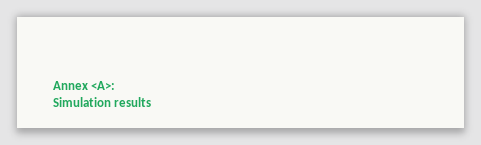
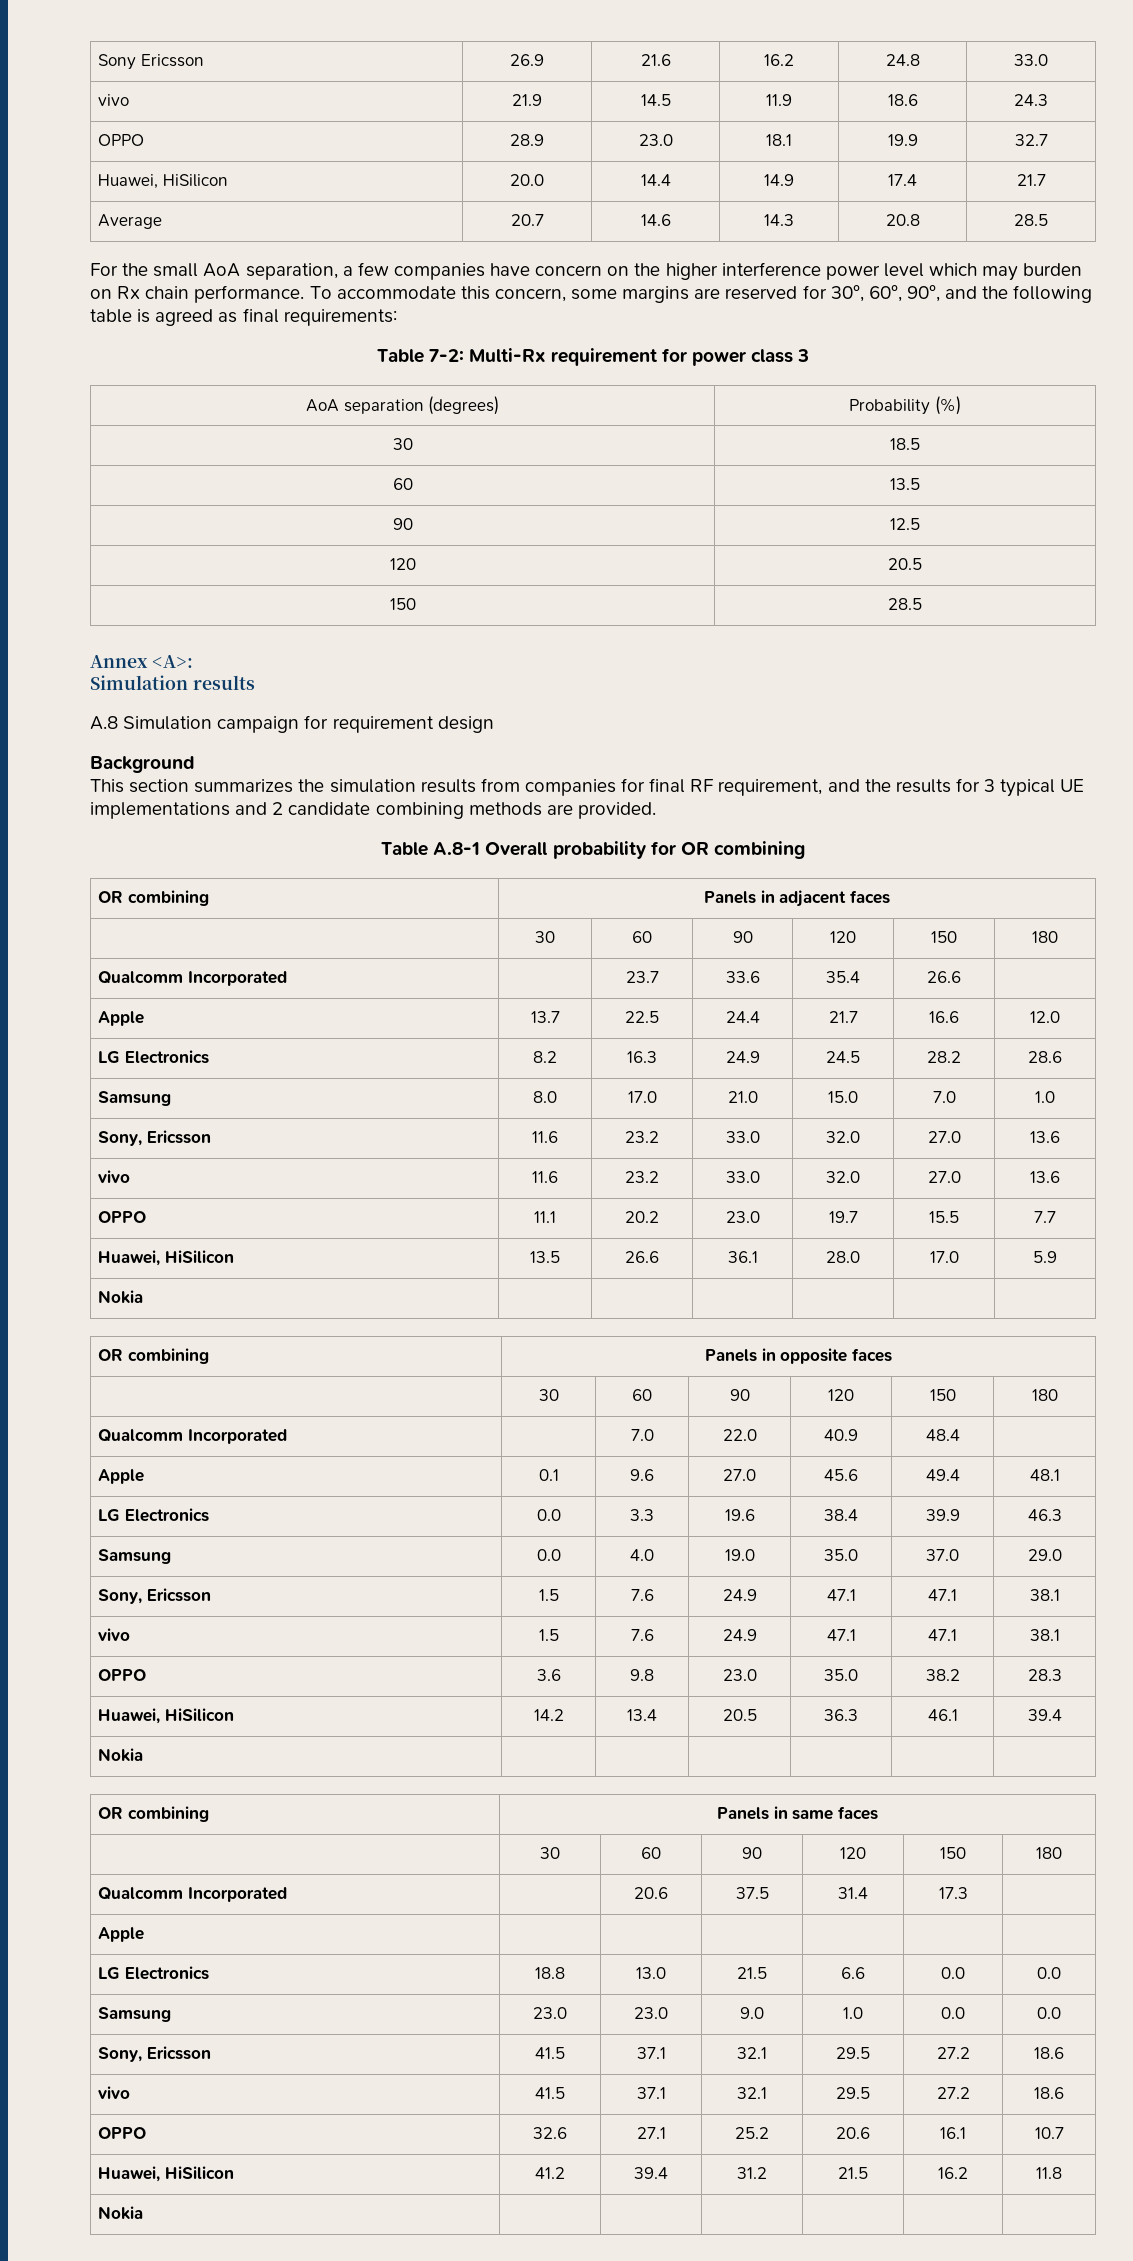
[53,81,116,90] [53,97,152,107] Annex <A>: // Simulation results -> [97,54,204,70] [510,54,544,66] [640,54,671,66] [764,54,794,66] [885,54,920,66] [1014,54,1048,66] [97,94,129,106] [512,94,542,106] [640,94,671,106] [766,94,792,106] [887,94,918,106] [1014,94,1048,106] [97,134,144,146] [510,134,544,146] [638,134,673,146] [766,134,792,146] [887,134,918,146] [1014,134,1048,146] [97,174,228,189] [510,174,544,186] [640,174,671,186] [764,174,794,186] [888,174,917,186] [1016,174,1046,186] [97,214,162,229] [510,214,544,226] [640,214,671,226] [764,214,794,226] [885,214,920,226] [1014,214,1048,226] [90,262,1083,281] [90,285,1093,303] [90,308,397,326] [376,348,810,366] [305,396,500,415] [849,396,961,415] [392,438,413,450] [890,438,920,450] [392,478,413,490] [890,478,920,490] [392,518,413,530] [890,518,920,530] [389,558,416,570] [888,558,922,570] [389,598,416,610] [888,598,922,610] [90,655,193,668] [90,675,255,690] [90,715,494,733] [90,756,195,773] [90,778,1085,797] [90,802,656,819] [381,841,805,859] [97,890,209,906] [704,890,890,907] [535,931,555,943] [632,931,652,943] [732,931,753,943] [830,931,856,943] [931,931,957,943] [1032,931,1058,943] [97,971,287,986] [625,971,659,983] [725,971,760,983] [826,971,860,983] [927,971,961,983] [97,1011,144,1026] [530,1011,560,1023] [625,1011,659,1023] [725,1011,760,1023] [828,1011,858,1023] [929,1011,959,1023] [1030,1011,1060,1023] [97,1050,209,1064] [533,1051,557,1063] [627,1051,657,1063] [725,1051,760,1063] [826,1051,860,1063] [927,1051,961,1063] [1028,1051,1062,1063] [97,1091,171,1106] [533,1091,557,1103] [627,1091,657,1103] [727,1091,758,1103] [828,1091,858,1103] [932,1091,956,1103] [1035,1091,1055,1103] [97,1130,211,1146] [532,1131,558,1143] [625,1131,659,1143] [725,1131,760,1143] [826,1131,860,1143] [927,1131,961,1143] [1030,1131,1060,1143] [97,1170,130,1183] [532,1171,558,1183] [625,1171,659,1183] [725,1171,760,1183] [826,1171,860,1183] [927,1171,961,1183] [1030,1171,1060,1183] [97,1211,146,1223] [534,1211,556,1223] [625,1211,659,1223] [725,1211,760,1223] [828,1211,858,1223] [929,1211,959,1223] [1034,1211,1056,1223] [97,1250,234,1266] [530,1251,560,1263] [625,1251,659,1263] [727,1251,758,1263] [826,1251,860,1263] [929,1251,959,1263] [1033,1251,1057,1263] [97,1290,143,1304] [97,1348,209,1364] [705,1348,892,1364] [538,1389,559,1401] [632,1389,652,1401] [729,1389,750,1401] [828,1389,854,1401] [929,1389,956,1401] [1031,1389,1058,1401] [97,1429,287,1444] [630,1429,654,1441] [722,1429,757,1441] [824,1429,858,1441] [925,1429,960,1441] [97,1469,144,1484] [538,1469,559,1481] [630,1469,654,1481] [723,1469,756,1481] [824,1469,858,1481] [925,1469,960,1481] [1029,1469,1060,1481] [97,1508,209,1522] [536,1509,561,1521] [630,1509,654,1521] [724,1509,755,1521] [824,1509,858,1521] [925,1509,960,1521] [1027,1509,1062,1521] [97,1549,171,1564] [536,1549,561,1561] [630,1549,654,1561] [724,1549,755,1561] [824,1549,858,1561] [926,1549,959,1561] [1027,1549,1062,1561] [97,1588,211,1604] [538,1589,559,1601] [630,1589,654,1601] [722,1589,757,1601] [826,1589,856,1601] [928,1589,957,1601] [1029,1589,1060,1601] [97,1628,130,1641] [538,1629,559,1641] [630,1629,654,1641] [722,1629,757,1641] [826,1629,856,1641] [928,1629,957,1641] [1029,1629,1060,1641] [97,1669,146,1681] [536,1669,561,1681] [630,1669,654,1681] [722,1669,757,1681] [824,1669,858,1681] [925,1669,960,1681] [1027,1669,1062,1681] [97,1708,234,1724] [533,1709,564,1721] [627,1709,657,1721] [722,1709,757,1721] [824,1709,858,1721] [927,1709,958,1721] [1027,1709,1062,1721] [97,1748,143,1762] [97,1806,209,1822] [717,1806,878,1820] [540,1847,560,1859] [641,1847,661,1859] [742,1847,762,1859] [840,1847,866,1859] [940,1847,966,1859] [1036,1847,1062,1859] [97,1887,287,1902] [634,1887,668,1899] [735,1887,769,1899] [838,1887,868,1899] [938,1887,968,1899] [97,1927,144,1942] [97,1966,209,1980] [535,1967,565,1979] [636,1967,666,1979] [737,1967,767,1979] [841,1967,865,1979] [941,1967,965,1979] [1037,1967,1061,1979] [97,2007,171,2022] [533,2007,567,2019] [634,2007,668,2019] [740,2007,764,2019] [843,2007,863,2019] [941,2007,965,2019] [1037,2007,1061,2019] [97,2046,211,2062] [535,2047,565,2059] [636,2047,666,2059] [737,2047,767,2059] [836,2047,870,2059] [936,2047,970,2059] [1034,2047,1064,2059] [97,2086,130,2099] [535,2087,565,2099] [636,2087,666,2099] [737,2087,767,2099] [836,2087,870,2099] [936,2087,970,2099] [1034,2087,1064,2099] [97,2127,146,2139] [533,2127,567,2139] [636,2127,666,2139] [735,2127,769,2139] [836,2127,870,2139] [940,2127,966,2139] [1034,2127,1064,2139] [97,2166,234,2182] [535,2167,565,2179] [634,2167,668,2179] [737,2167,767,2179] [838,2167,868,2179] [938,2167,968,2179] [1036,2167,1062,2179] [97,2206,143,2220] Sony Ericsson | 26.9 | 21.6 | 16.2 | 24.8 | 33.0 // vivo | 21.9 | 14.5 | 11.9 | 18.6 | 24.3 // OPPO | 28.9 | 23.0 | 18.1 | 19.9 | 32.7 // Huawei, HiSilicon | 20.0 | 14.4 | 14.9 | 17.4 | 21.7 // Average | 20.7 | 14.6 | 14.3 | 20.8 | 28.5 // For the small AoA separation, a few companies have concern on the higher interference power level which may burden on Rx chain performance. To accommodate this concern, some margins are reserved for 30°, 60°, 90°, and the following table is agreed as final requirements: // Table 7-2: Multi-Rx requirement for power class 3 // AoA separation (degrees) | Probability (%) // 30 | 18.5 // 60 | 13.5 // 90 | 12.5 // 120 | 20.5 // 150 | 28.5 // Annex <A>: // Simulation results // A.8 Simulation campaign for requirement design // Background // This section summarizes the simulation results from companies for final RF requirement, and the results for 3 typical UE implementations and 2 candidate combining methods are provided. // Table A.8-1 Overall probability for OR combining // OR combining | Panels in adjacent faces // | 30 | 60 | 90 | 120 | 150 | 180 // Qualcomm Incorporated | | 23.7 | 33.6 | 35.4 | 26.6 | // Apple | 13.7 | 22.5 | 24.4 | 21.7 | 16.6 | 12.0 // LG Electronics | 8.2 | 16.3 | 24.9 | 24.5 | 28.2 | 28.6 // Samsung | 8.0 | 17.0 | 21.0 | 15.0 | 7.0 | 1.0 // Sony, Ericsson | 11.6 | 23.2 | 33.0 | 32.0 | 27.0 | 13.6 // vivo | 11.6 | 23.2 | 33.0 | 32.0 | 27.0 | 13.6 // OPPO | 11.1 | 20.2 | 23.0 | 19.7 | 15.5 | 7.7 // Huawei, HiSilicon | 13.5 | 26.6 | 36.1 | 28.0 | 17.0 | 5.9 // Nokia | | | | | | // OR combining | Panels in opposite faces // | 30 | 60 | 90 | 120 | 150 | 180 // Qualcomm Incorporated | | 7.0 | 22.0 | 40.9 | 48.4 | // Apple | 0.1 | 9.6 | 27.0 | 45.6 | 49.4 | 48.1 // LG Electronics | 0.0 | 3.3 | 19.6 | 38.4 | 39.9 | 46.3 // Samsung | 0.0 | 4.0 | 19.0 | 35.0 | 37.0 | 29.0 // Sony, Ericsson | 1.5 | 7.6 | 24.9 | 47.1 | 47.1 | 38.1 // vivo | 1.5 | 7.6 | 24.9 | 47.1 | 47.1 | 38.1 // OPPO | 3.6 | 9.8 | 23.0 | 35.0 | 38.2 | 28.3 // Huawei, HiSilicon | 14.2 | 13.4 | 20.5 | 36.3 | 46.1 | 39.4 // Nokia | | | | | | // OR combining | Panels in same faces // | 30 | 60 | 90 | 120 | 150 | 180 // Qualcomm Incorporated | | 20.6 | 37.5 | 31.4 | 17.3 | // Apple | | | | | | // LG Electronics | 18.8 | 13.0 | 21.5 | 6.6 | 0.0 | 0.0 // Samsung | 23.0 | 23.0 | 9.0 | 1.0 | 0.0 | 0.0 // Sony, Ericsson | 41.5 | 37.1 | 32.1 | 29.5 | 27.2 | 18.6 // vivo | 41.5 | 37.1 | 32.1 | 29.5 | 27.2 | 18.6 // OPPO | 32.6 | 27.1 | 25.2 | 20.6 | 16.1 | 10.7 // Huawei, HiSilicon | 41.2 | 39.4 | 31.2 | 21.5 | 16.2 | 11.8 // Nokia | | | | | |

